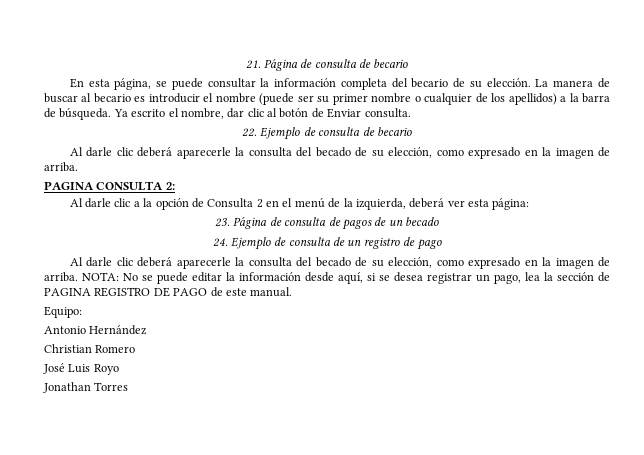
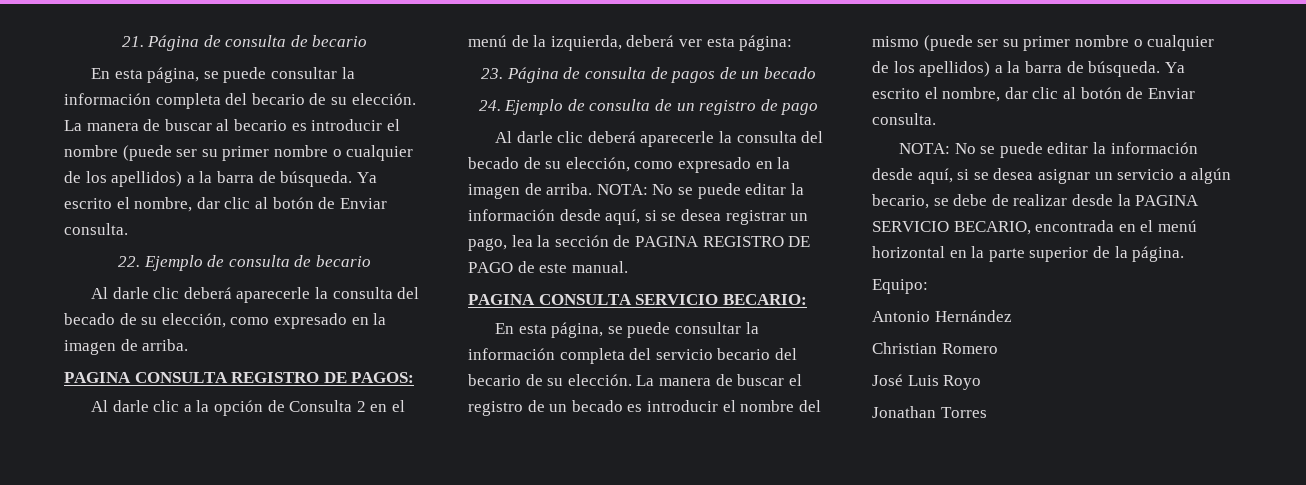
[165,182,175,190] 2: -> [231,372,415,383] REGISTRO DE PAGOS:
(293, 292) none -> [468,294,807,305] [495,322,759,338] [468,348,797,364] [468,374,802,386] [468,400,821,416] [872,35,1215,51] [872,61,1185,77] [872,87,1195,102] [872,113,936,125] [899,142,1198,158] [872,168,1232,184] [872,194,1200,209] [872,220,1197,235] [872,246,1185,262] // PAGINA CONSULTA SERVICIO BECARIO: // En esta página, se puede consultar la información completa del servicio becario del becario de su elección. La manera de buscar el registro de un becado es introducir el nombre del mismo (puede ser su primer nombre o cualquier de los apellidos) a la barra de búsqueda. Ya escrito el nombre, dar clic al botón de Enviar consulta. // NOTA: No se puede editar la información desde aquí, si se desea asignar un servicio a algún becario, se debe de realizar desde la PAGINA SERVICIO BECARIO, encontrada en el menú horizontal en la parte superior de la página.

